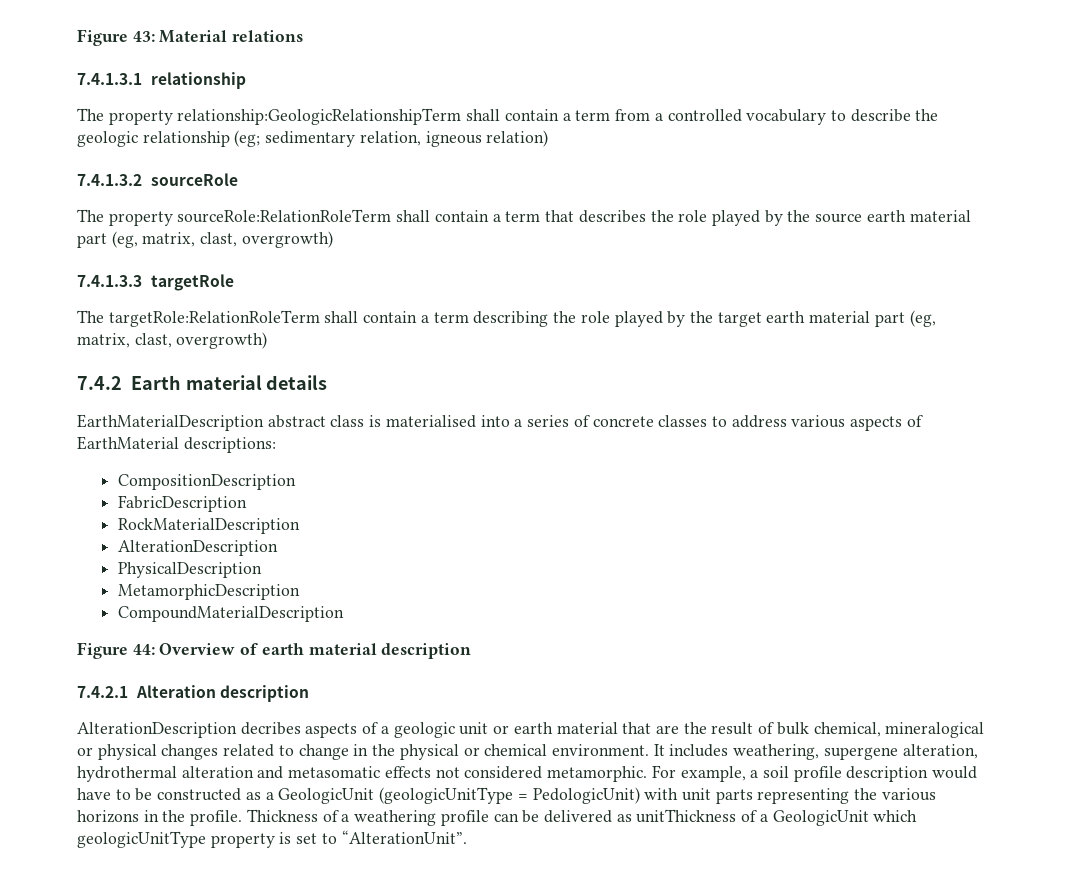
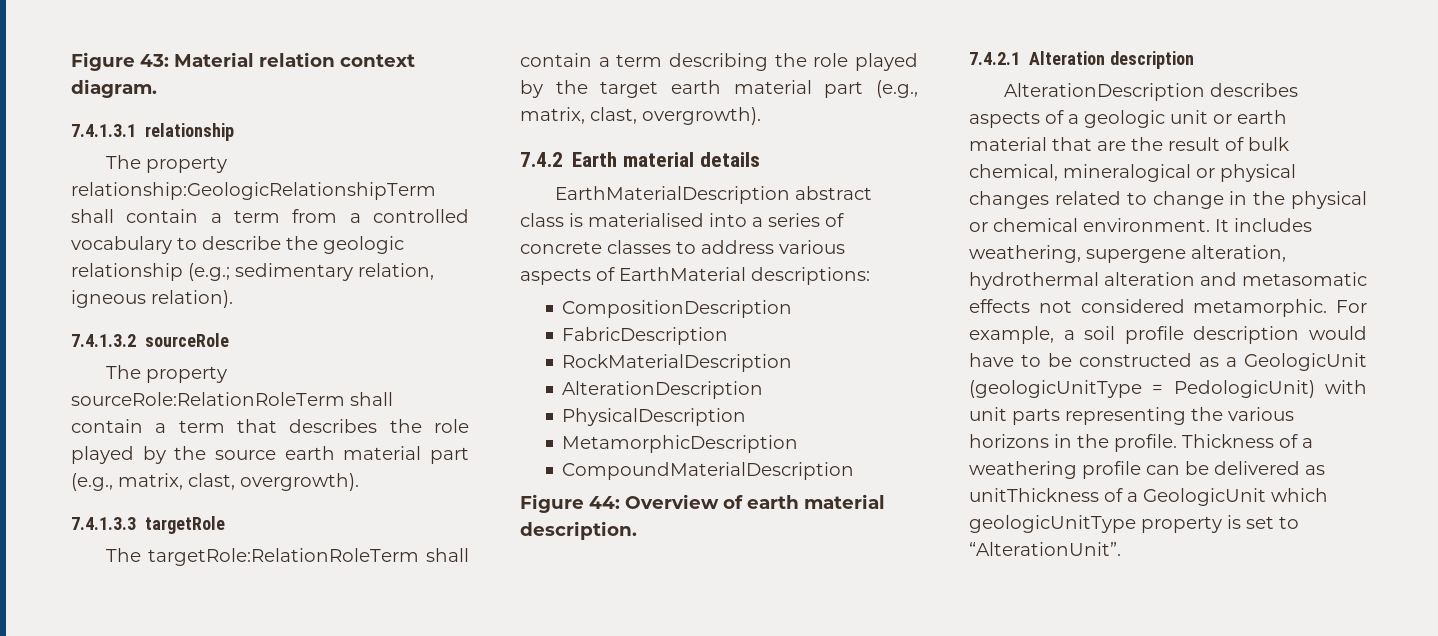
[232,30,304,42] relations -> [259,52,415,67] [71,79,157,98] relation context diagram.
[234,130,261,147] (eg; -> [188,263,230,281] (e.g.;
[486,130,549,147] relation) -> [151,290,233,308] relation).
[111,231,333,248] (eg, matrix, clast, overgrowth) -> [71,473,359,491] (e.g., matrix, clast, overgrowth).
[909,310,936,327] [77,332,268,349] (eg, matrix, clast, overgrowth) -> [876,80,918,98] [520,107,761,125] (e.g., matrix, clast, overgrowth).
[381,643,472,659] description -> [520,521,637,540] description.
[240,722,301,735] decribes -> [1210,83,1299,97] describes

